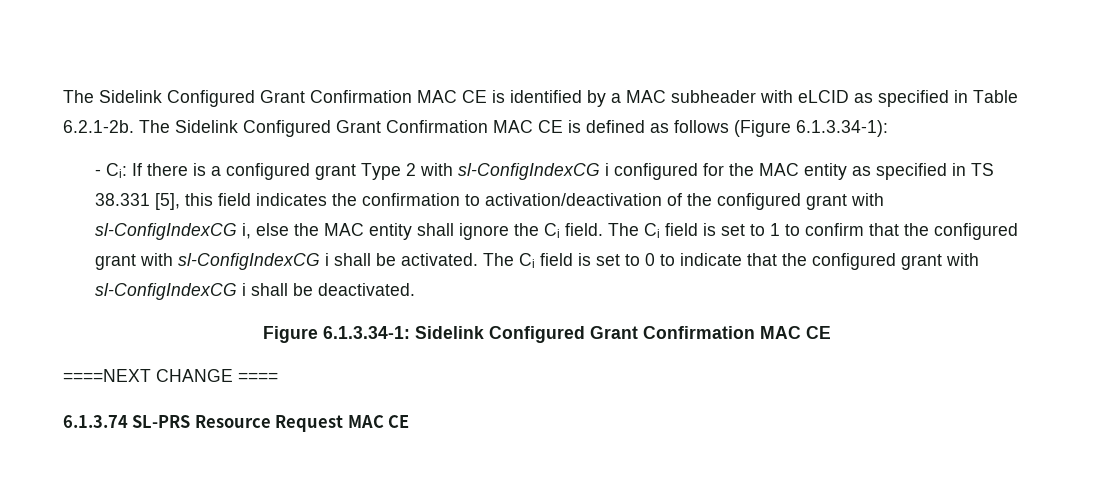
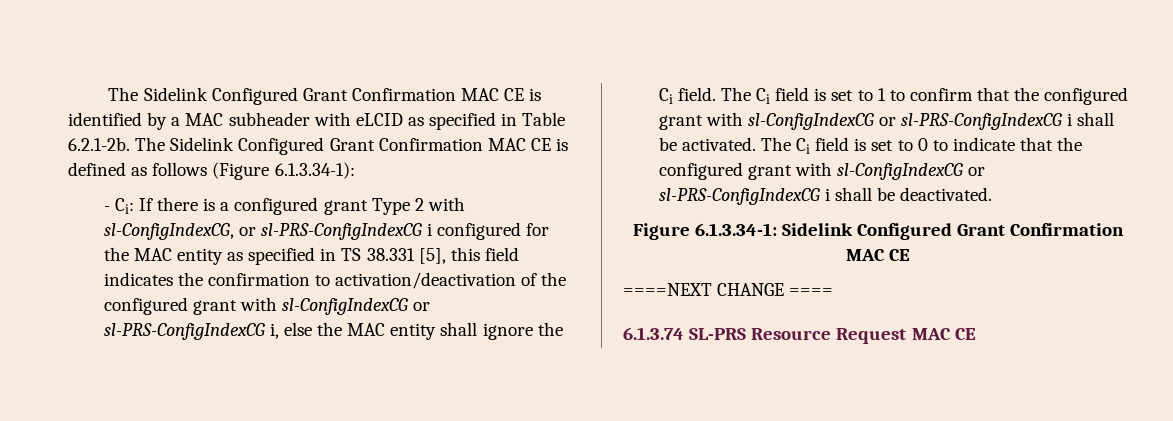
[457,163,600,180] sl-ConfigIndexCG -> [103,223,422,240] sl-ConfigIndexCG, or sl-PRS-ConfigIndexCG
(237, 231) none -> [413,302,431,311] [103,323,265,340] or sl-PRS-ConfigIndexCG
(320, 261) none -> [879,113,1063,130] or sl-PRS-ConfigIndexCG
(237, 291) none -> [968,167,986,176] [658,188,820,205] or sl-PRS-ConfigIndexCG

